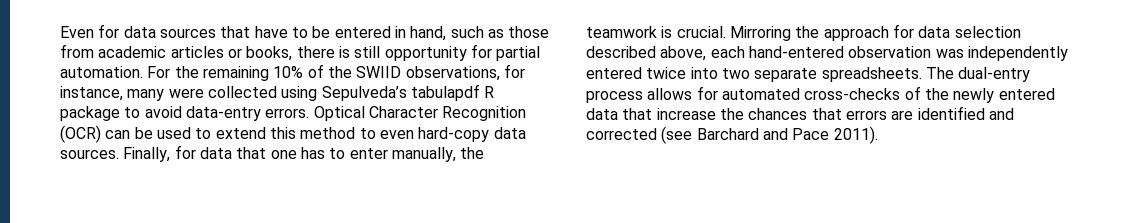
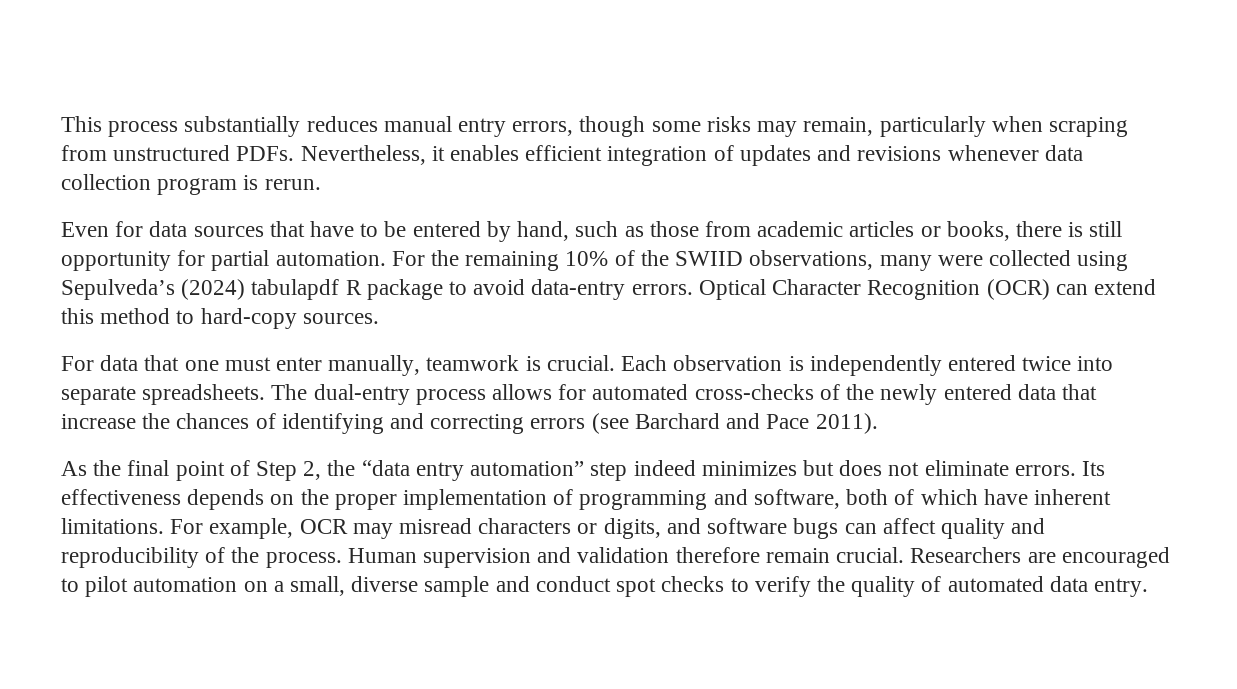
(60, 32) none -> [61,116,1128,137] [61,145,1083,166] [61,174,321,195] This process substantially reduces manual entry errors, though some risks may remain, particularly when scraping from unstructured PDFs. Nevertheless, it enables efficient integration of updates and revisions whenever data collection program is rerun. //
[394,26,406,38] in -> [486,221,511,242] by
[503,64,525,78] [60,86,123,101] for instance, -> (874, 260) none
(407, 93) none -> [181,279,246,300] (2024)
[134,127,212,139] be used to -> (1088, 289) none
[379,127,526,142] even hard-copy data -> [200,308,297,329] hard-copy
[123,145,196,162] Finally, for -> [61,356,94,371] // For
[300,147,346,159] has to -> [224,357,271,371] must
[460,147,485,159] the -> (421, 365) none
[729,24,1021,41] [586,46,964,61] Mirroring the approach for data selection described above, each hand-entered observation was -> [621,355,804,371] Each observation is
[721,68,750,79] two -> (1114, 363) none
[811,106,1014,120] [586,128,657,140] that errors are identified and corrected -> [255,413,586,434] of identifying and correcting errors
(878, 135) none -> [61,460,1105,481] [61,489,1111,510] [61,518,1046,539] [61,547,1170,568] [61,576,1148,597] // As the final point of Step 2, the “data entry automation” step indeed minimizes but does not eliminate errors. Its effectiveness depends on the proper implementation of programming and software, both of which have inherent limitations. For example, OCR may misread characters or digits, and software bugs can affect quality and reproducibility of the process. Human supervision and validation therefore remain crucial. Researchers are encouraged to pilot automation on a small, diverse sample and conduct spot checks to verify the quality of automated data entry.

